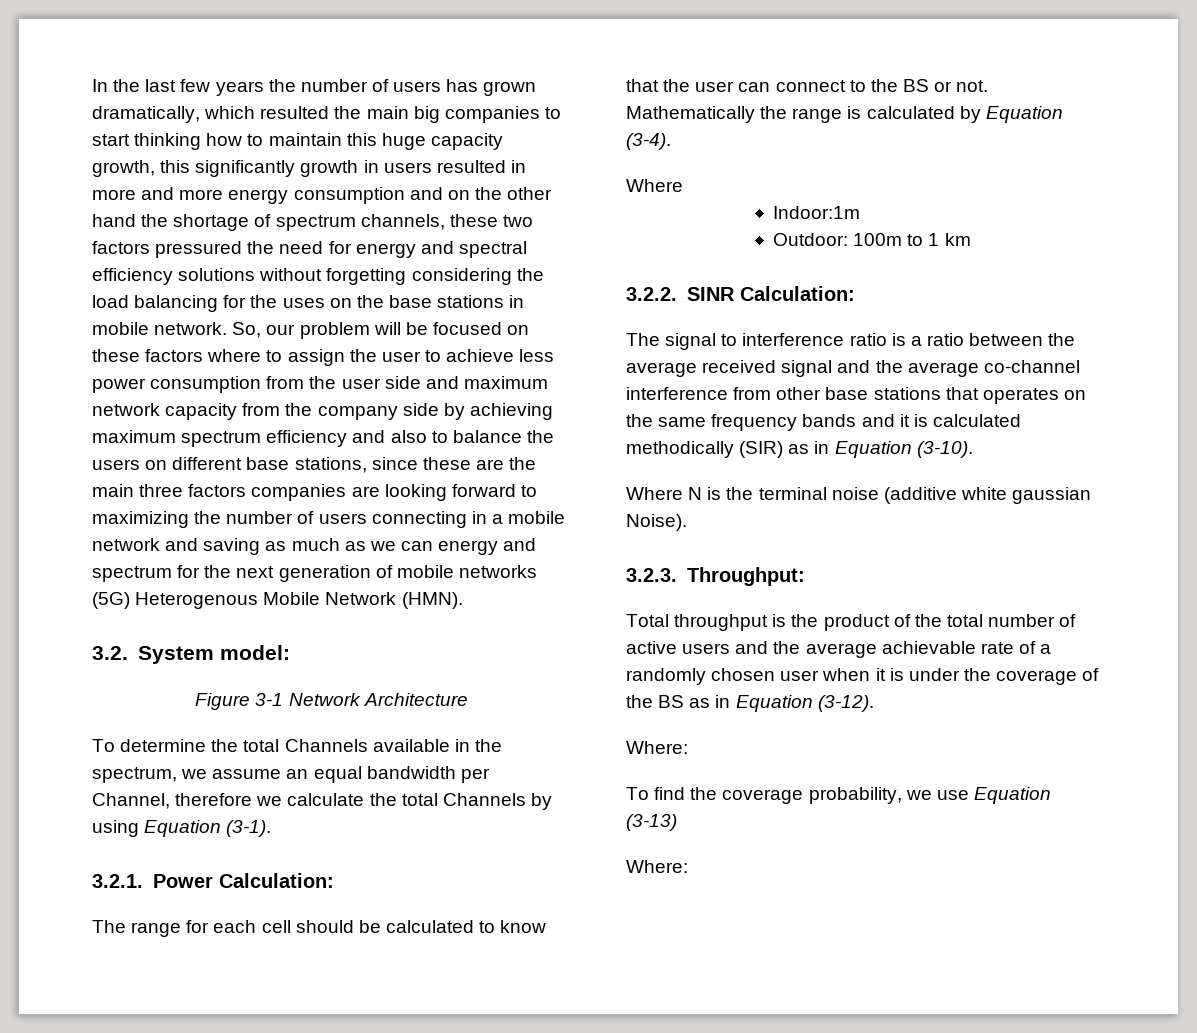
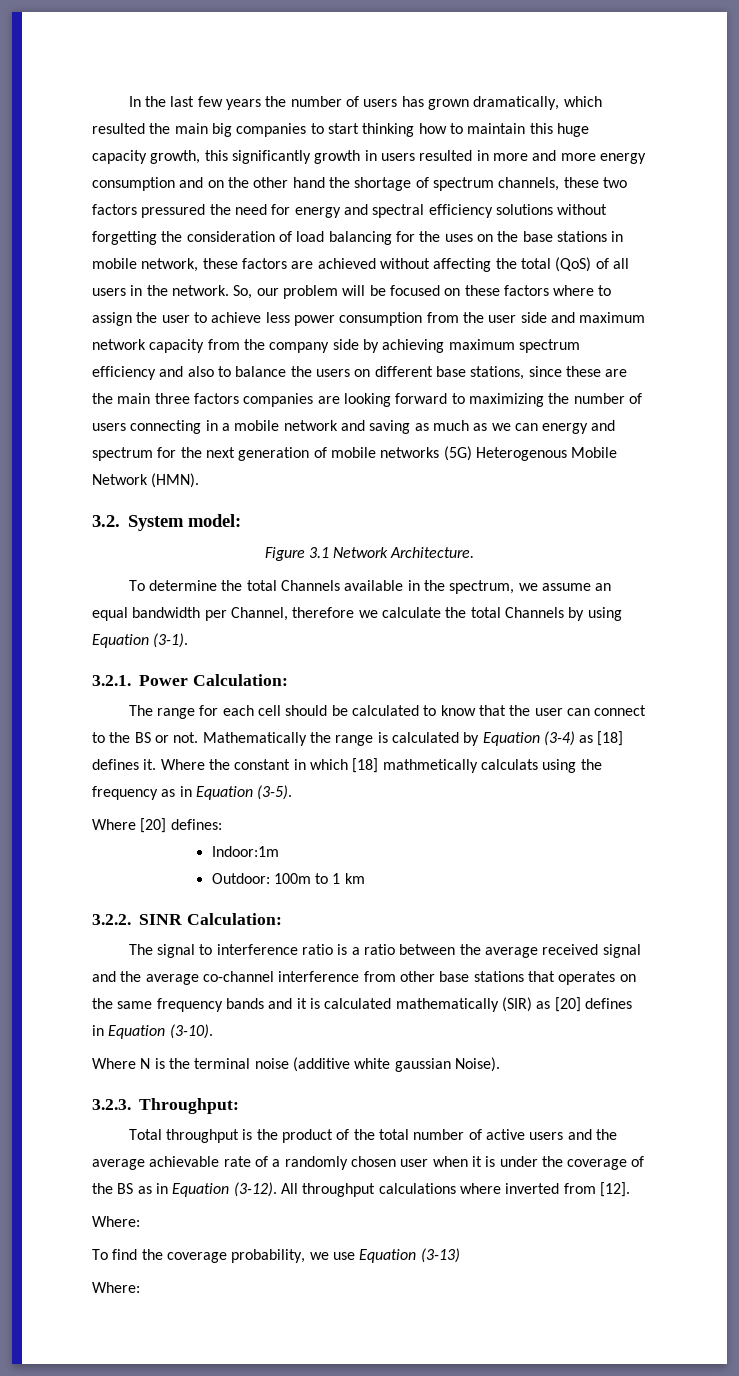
[411,268,544,285] considering the -> [161,231,292,242] the consideration of
(149, 328) none -> [141,257,629,272] [92,285,168,296] network, these factors are achieved without affecting the total (QoS) of all users in the
[255,693,468,706] 3-1 Network Architecture -> [308,547,475,558] 3.1 Network Architecture.
[626,133,671,150] [626,179,683,192] (3-4). // Where -> [543,731,624,746] [92,758,602,773] [92,785,293,800] [92,818,222,833] (3-4) as [18] defines it. Where the constant in which [18] mathmetically calculats using the frequency as in Equation (3-5). // Where [20] defines:
[626,441,734,458] methodically -> [395,998,499,1012] mathematically
(810, 449) none -> [554,997,632,1012] [20] defines
(874, 703) none -> [280,1182,630,1197] All throughput calculations where inverted from [12].

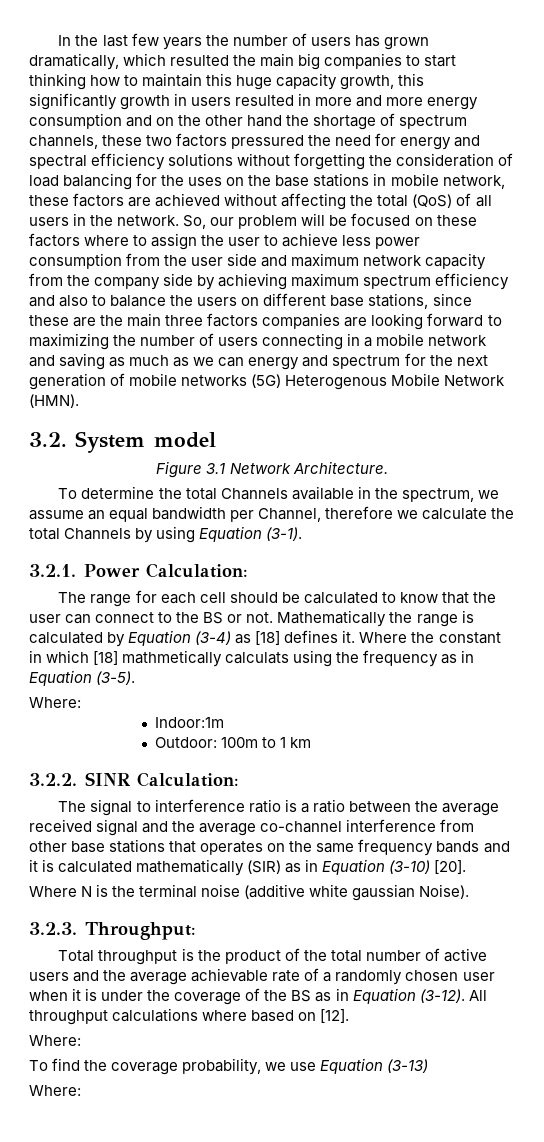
[188,514,241,527] model: -> [153,432,216,448] model
[92,818,222,833] Where [20] defines: -> [29,697,81,708] Where:
[554,997,632,1012] [92,1024,213,1039] [20] defines in Equation (3-10). -> [305,859,467,875] in Equation (3-10) [20].
[505,1183,596,1194] inverted from -> [251,1010,317,1022] based on

